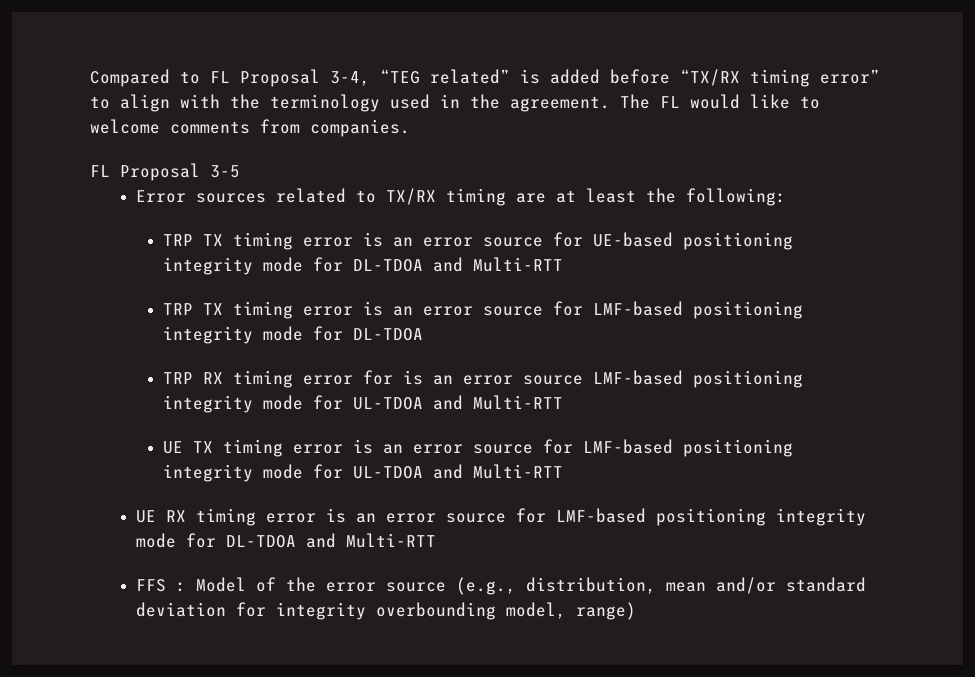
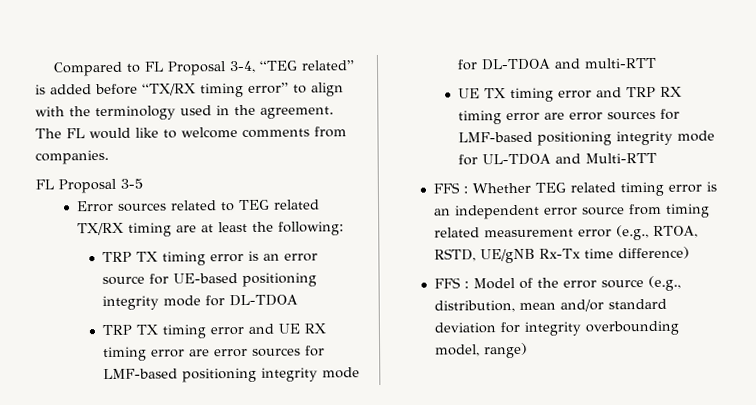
(376, 196) none -> [237,199,320,211] TEG related
[433,257,564,272] [163,301,804,319] [163,326,424,344] [163,370,804,388] [163,395,564,413] [163,439,534,457] and Multi-RTT // TRP TX timing error is an error source for LMF-based positioning integrity mode for DL-TDOA // TRP RX timing error for is an error source LMF-based positioning integrity mode for UL-TDOA and Multi-RTT // UE TX timing error is an error source -> [101,323,326,339] [102,345,325,362] [102,367,360,383] [456,57,657,71] [457,86,682,103] [457,110,656,125] // TRP TX timing error and UE RX timing error are error sources for LMF-based positioning integrity mode for DL-TDOA and multi-RTT // UE TX timing error and TRP RX timing error are error sources
[135,508,866,526] [135,533,436,548] UE RX timing error is an error source for LMF-based positioning integrity mode for DL-TDOA and Multi-RTT -> [432,181,717,197] [433,203,710,220] [433,225,698,241] [433,246,690,264] FFS : Whether TEG related timing error is an independent error source from timing related measurement error (e.g., RTOA, RSTD, UE/gNB Rx-Tx time difference)

